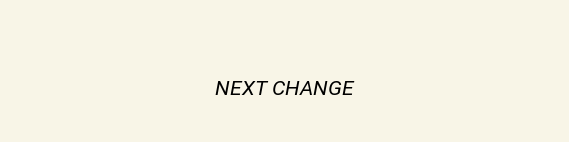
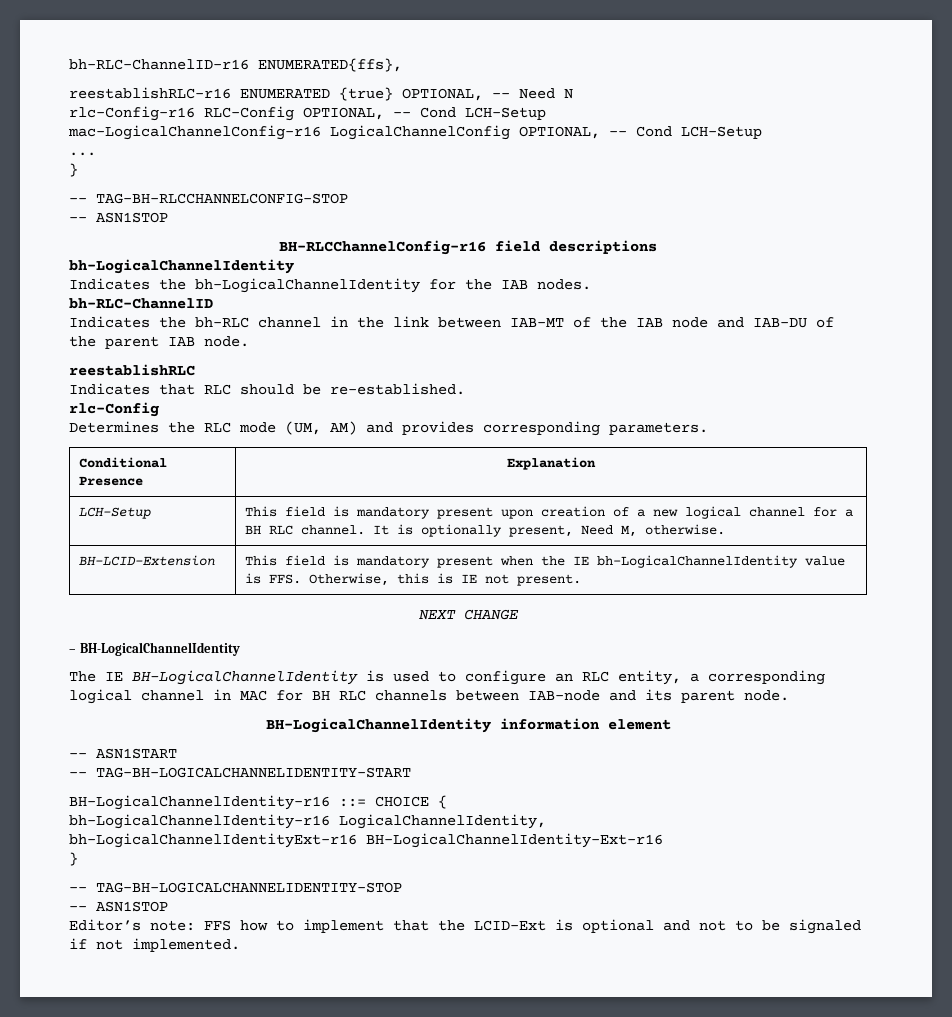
[214,81,356,95] NEXT CHANGE -> [69,58,402,72] [69,87,573,101] [69,106,546,121] [68,125,762,140] [69,152,96,156] [69,163,78,177] [69,193,348,204] [69,212,168,223] [279,240,657,255] [69,259,294,274] [69,278,591,293] [69,298,213,309] [69,316,834,328] [69,336,249,349] [69,364,195,376] [69,383,465,395] [69,402,159,417] [69,421,708,436] [78,457,167,468] [78,476,143,486] [507,457,596,470] [78,507,151,519] [244,506,853,519] [244,524,725,537] [78,555,215,566] [244,555,845,568] [244,573,581,586] [418,609,519,620] [69,642,240,656] [69,670,825,685] [69,689,789,704] [265,718,671,733] [69,748,177,759] [69,767,411,778] [69,795,447,810] [69,814,546,829] [69,833,663,848] [69,852,78,866] [69,882,402,893] [69,901,168,912] [69,919,861,934] [69,938,240,952] bh-RLC-ChannelID-r16 ENUMERATED{ffs}, // reestablishRLC-r16 ENUMERATED {true} OPTIONAL, -- Need N // rlc-Config-r16 RLC-Config OPTIONAL, -- Cond LCH-Setup // mac-LogicalChannelConfig-r16 LogicalChannelConfig OPTIONAL, -- Cond LCH-Setup // ... // } // -- TAG-BH-RLCCHANNELCONFIG-STOP // -- ASN1STOP // BH-RLCChannelConfig-r16 field descriptions // bh-LogicalChannelIdentity // Indicates the bh-LogicalChannelIdentity for the IAB nodes. // bh-RLC-ChannelID // Indicates the bh-RLC channel in the link between IAB-MT of the IAB node and IAB-DU of the parent IAB node. // reestablishRLC // Indicates that RLC should be re-established. // rlc-Config // Determines the RLC mode (UM, AM) and provides corresponding parameters. // Conditional Presence | Explanation // LCH-Setup | This field is mandatory present upon creation of a new logical channel for a BH RLC channel. It is optionally present, Need M, otherwise. // BH-LCID-Extension | This field is mandatory present when the IE bh-LogicalChannelIdentity value is FFS. Otherwise, this is IE not present. // NEXT CHANGE // – BH-LogicalChannelIdentity // The IE BH-LogicalChannelIdentity is used to configure an RLC entity, a corresponding logical channel in MAC for BH RLC channels between IAB-node and its parent node. // BH-LogicalChannelIdentity information element // -- ASN1START // -- TAG-BH-LOGICALCHANNELIDENTITY-START // BH-LogicalChannelIdentity-r16 ::= CHOICE { // bh-LogicalChannelIdentity-r16 LogicalChannelIdentity, // bh-LogicalChannelIdentityExt-r16 BH-LogicalChannelIdentity-Ext-r16 // } // -- TAG-BH-LOGICALCHANNELIDENTITY-STOP // -- ASN1STOP // Editor’s note: FFS how to implement that the LCID-Ext is optional and not to be signaled if not implemented.

